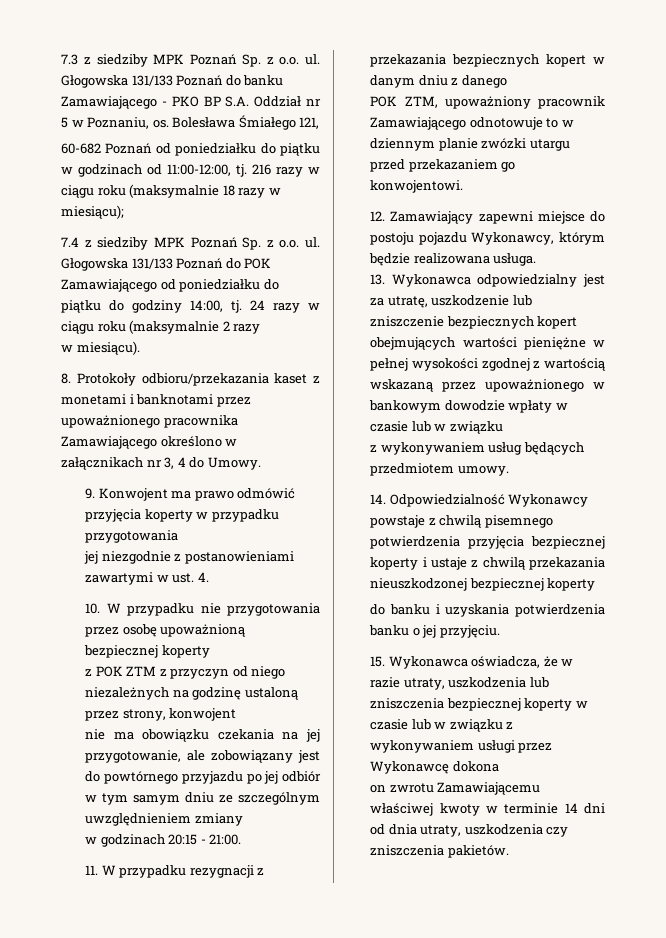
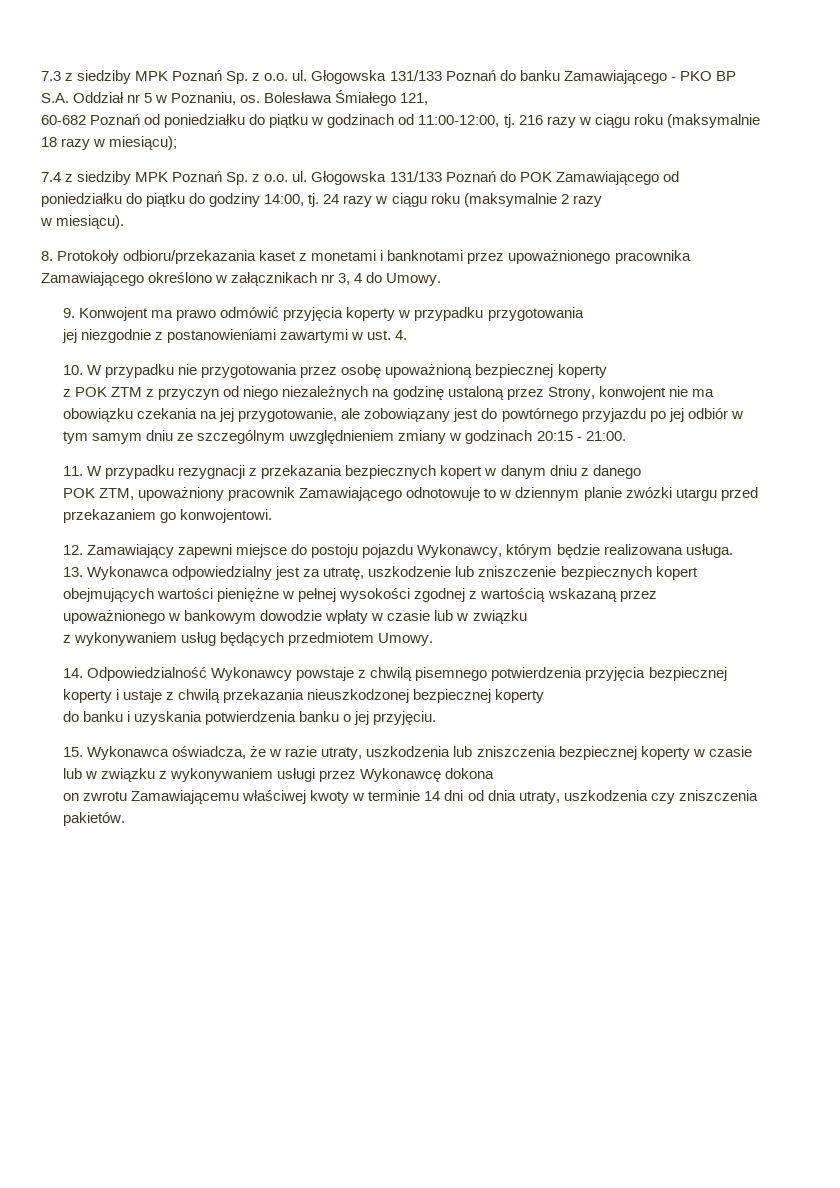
[122,709,166,721] strony, -> [547,387,595,400] Strony,
(237, 714) // -> (666, 393) none
(243, 819) // -> (447, 437) none
[457,466,509,476] umowy. -> [378,633,434,646] Umowy.

